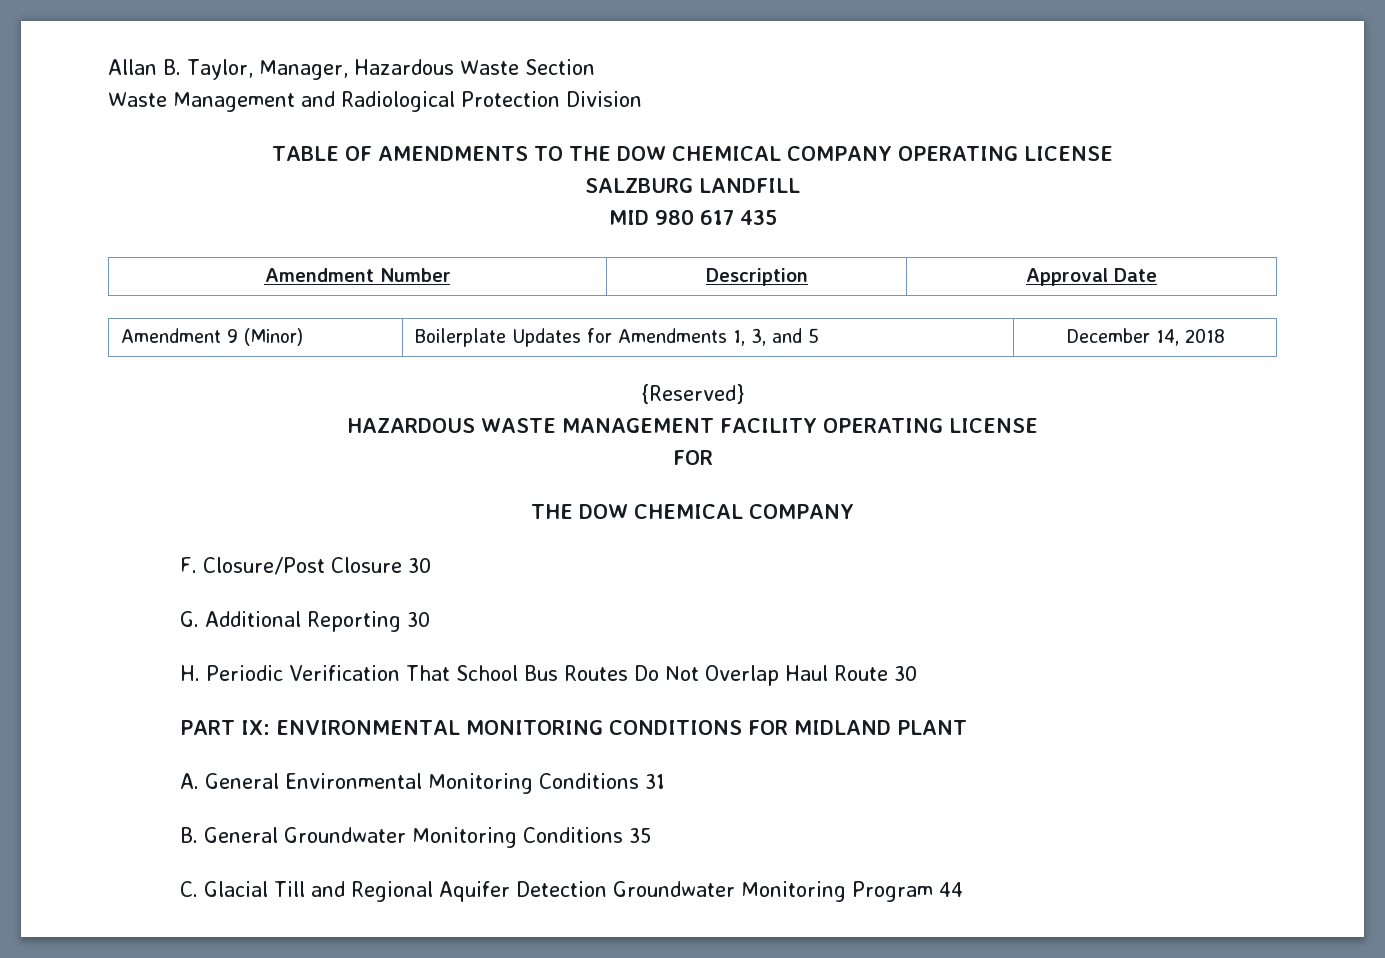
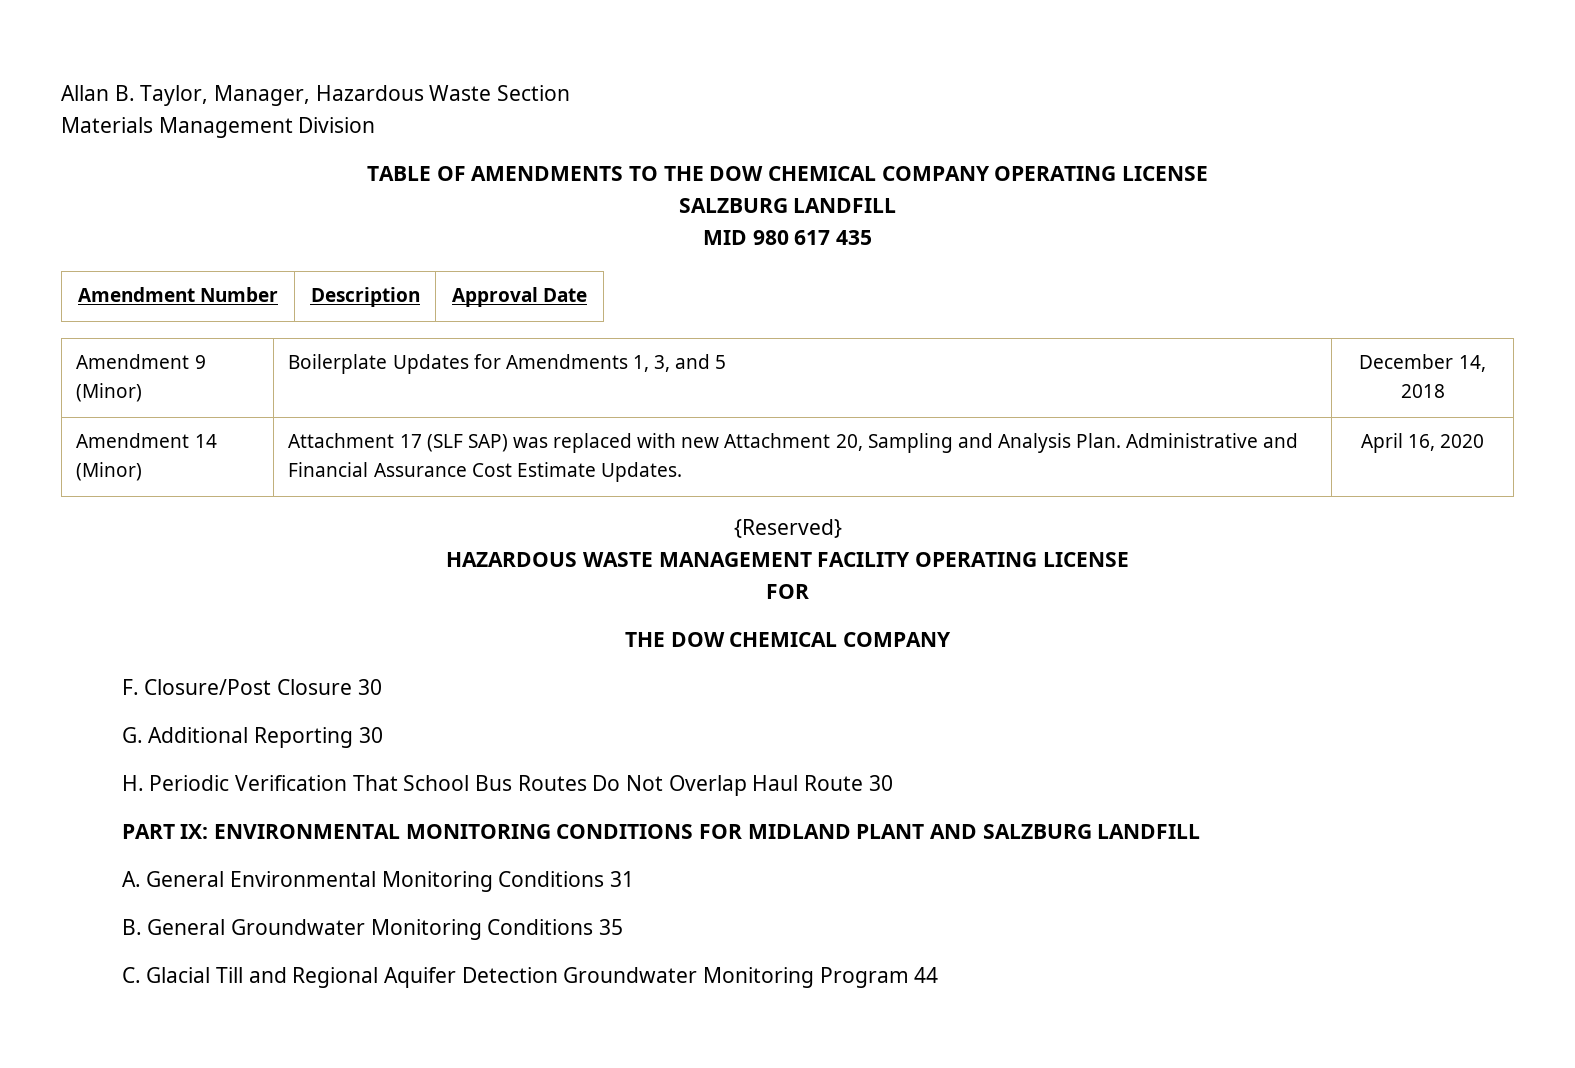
[108,91,560,112] Waste Management and Radiological Protection -> [61,117,293,138] Materials Management
(1225, 335) none -> [76,433,217,448] [76,462,143,481] [288,433,1299,453] [288,462,682,482] [1360,433,1485,453] // Amendment 14 (Minor) | Attachment 17 (SLF SAP) was replaced with new Attachment 20, Sampling and Analysis Plan. Administrative and Financial Assurance Cost Estimate Updates. | April 16, 2020
(967, 727) none -> [929,824,1201,839] AND SALZBURG LANDFILL

